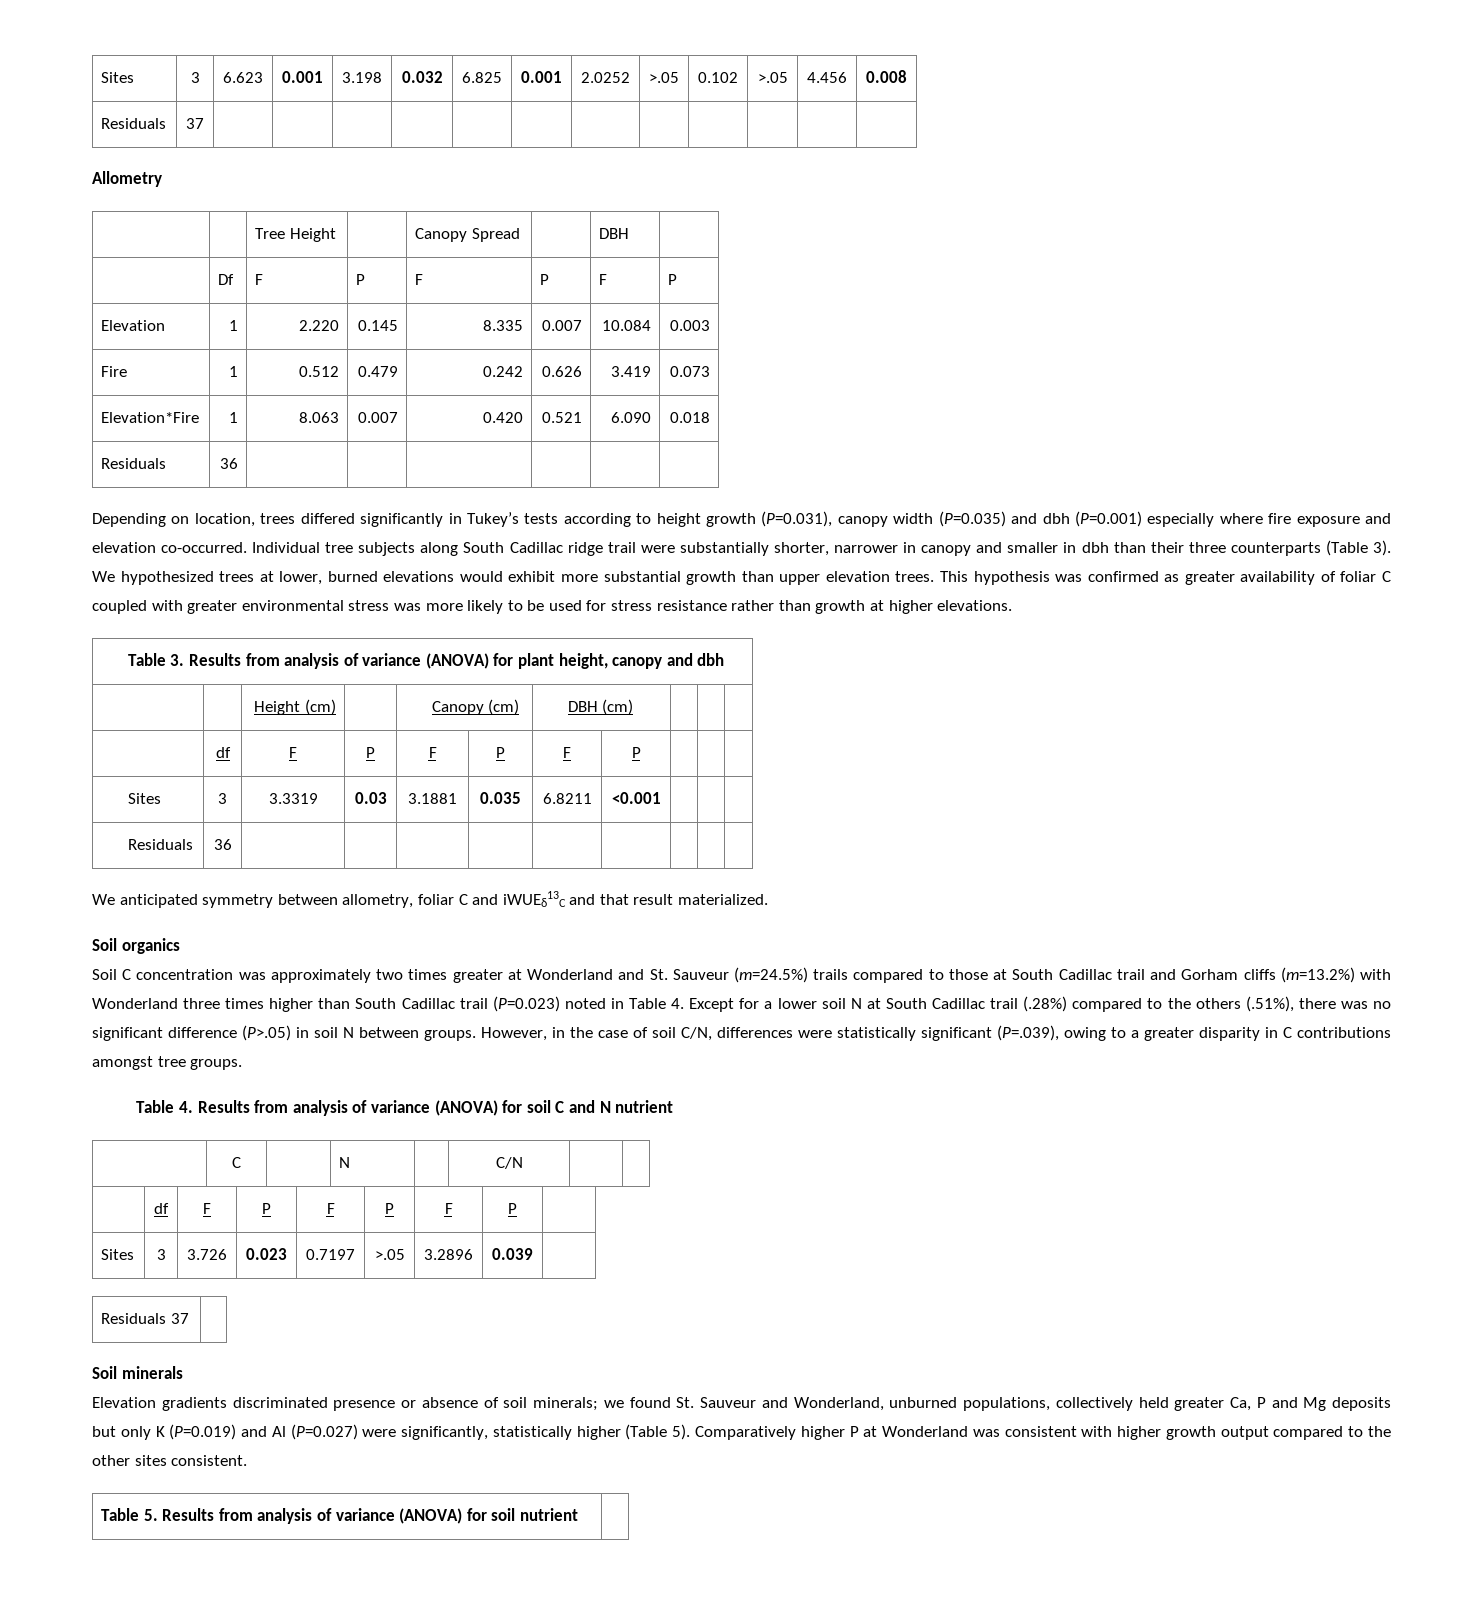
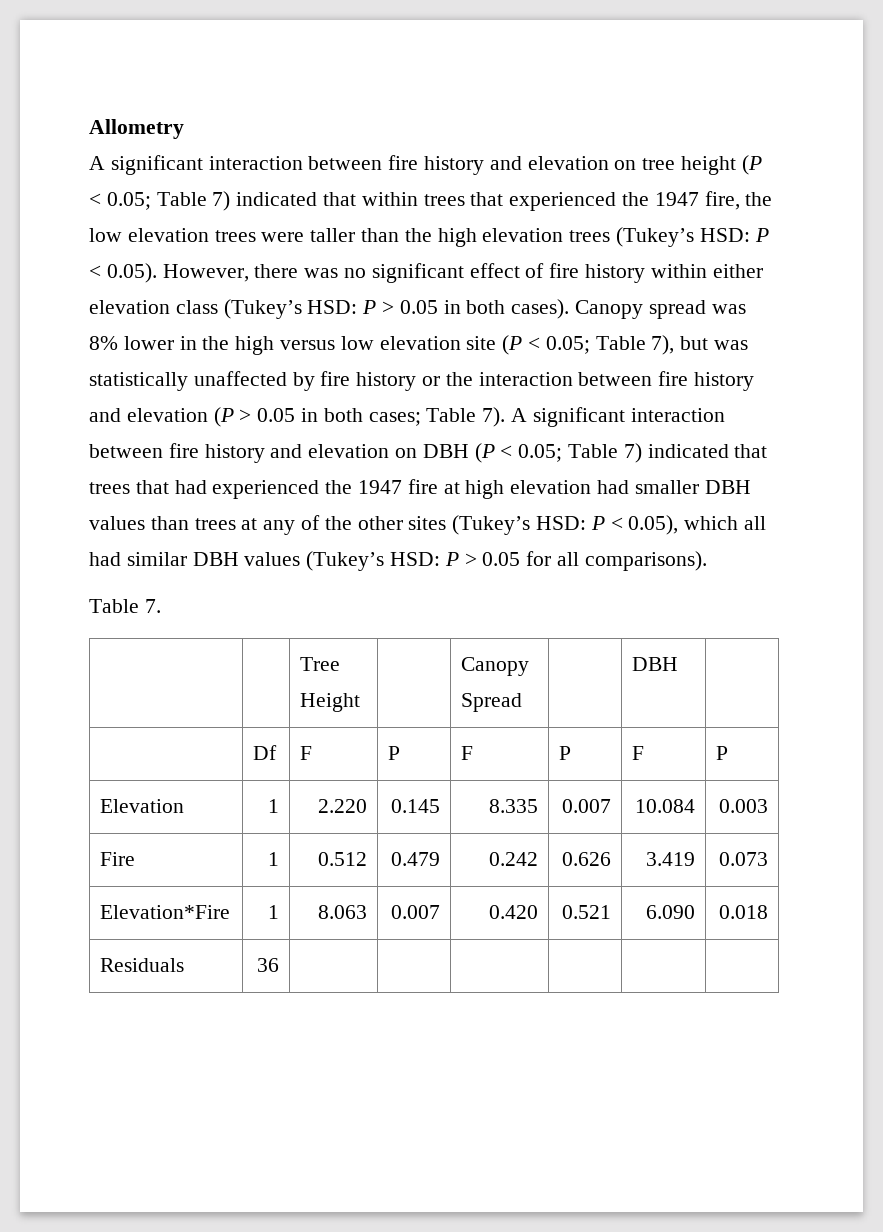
[101,72,135,83] [190,72,200,83] [223,72,263,83] [282,71,323,83] [342,72,382,83] [401,71,443,83] [462,72,502,83] [521,71,562,83] [581,72,630,83] [649,72,679,83] [698,72,738,83] [757,72,788,83] [807,72,847,83] [866,70,907,83] [101,118,167,129] [186,118,204,129] [92,171,162,187] Sites | 3 | 6.623 | 0.001 | 3.198 | 0.032 | 6.825 | 0.001 | 2.0252 | >.05 | 0.102 | >.05 | 4.456 | 0.008 // Residuals | 37 | | | | | | | | | | | | // Allometry -> [89,119,184,139] [89,155,762,175] [89,191,773,211] [89,227,769,247] [89,263,763,283] [89,299,746,319] [89,335,749,355] [89,371,755,391] [89,407,725,427] [89,443,768,463] [89,479,751,499] [89,515,767,535] [89,551,707,571] [89,599,161,613] Allometry // A significant interaction between fire history and elevation on tree height (P < 0.05; Table 7) indicated that within trees that experienced the 1947 fire, the low elevation trees were taller than the high elevation trees (Tukey’s HSD: P < 0.05). However, there was no significant effect of fire history within either elevation class (Tukey’s HSD: P > 0.05 in both cases). Canopy spread was 8% lower in the high versus low elevation site (P < 0.05; Table 7), but was statistically unaffected by fire history or the interaction between fire history and elevation (P > 0.05 in both cases; Table 7). A significant interaction between fire history and elevation on DBH (P < 0.05; Table 7) indicated that trees that had experienced the 1947 fire at high elevation had smaller DBH values than trees at any of the other sites (Tukey’s HSD: P < 0.05), which all had similar DBH values (Tukey’s HSD: P > 0.05 for all comparisons). // Table 7.
[92,511,1391,527] [92,540,1391,556] [92,571,1391,585] [92,600,1013,614] [127,653,725,669] [254,699,336,715] [431,699,520,715] [567,699,634,715] [215,747,231,758] [289,747,297,758] [366,747,375,758] [428,747,437,758] [496,747,505,758] [563,747,571,758] [631,747,641,758] [127,793,161,804] [218,793,227,804] [268,793,318,804] [354,792,387,804] [408,793,457,804] [480,792,521,804] [542,793,592,804] [611,792,661,804] [127,839,193,850] [213,839,232,850] [92,891,769,908] [92,938,180,954] [92,967,1391,983] [92,996,1391,1012] [92,1025,1391,1041] [92,1056,243,1070] [136,1100,674,1116] [232,1157,241,1168] [339,1157,351,1168] [495,1157,523,1169] [154,1203,169,1214] [203,1203,211,1214] [262,1203,271,1214] [326,1203,335,1214] [385,1203,394,1214] [444,1203,453,1214] [508,1203,517,1214] [101,1249,135,1260] [156,1249,166,1260] [187,1249,227,1260] [246,1248,287,1260] [306,1249,355,1260] [374,1249,405,1260] [424,1249,473,1260] [492,1248,533,1260] [101,1313,189,1324] [92,1366,183,1379] [92,1397,1391,1411] [92,1424,1391,1440] [92,1455,248,1466] [101,1508,578,1524] // Depending on location, trees differed significantly in Tukey’s tests according to height growth (P=0.031), canopy width (P=0.035) and dbh (P=0.001) especially where fire exposure and elevation co-occurred. Individual tree subjects along South Cadillac ridge trail were substantially shorter, narrower in canopy and smaller in dbh than their three counterparts (Table 3). We hypothesized trees at lower, burned elevations would exhibit more substantial growth than upper elevation trees. This hypothesis was confirmed as greater availability of foliar C coupled with greater environmental stress was more likely to be used for stress resistance rather than growth at higher elevations. // Table 3. Results from analysis of variance (ANOVA) for plant height, canopy and dbh // | | Height (cm) | | Canopy (cm) | DBH (cm) | | | // | df | F | P | F | P | F | P | | | // Sites | 3 | 3.3319 | 0.03 | 3.1881 | 0.035 | 6.8211 | <0.001 | | | // Residuals | 36 | | | | | | | | | // We anticipated symmetry between allometry, foliar C and iWUEδ13C and that result materialized. // Soil organics // Soil C concentration was approximately two times greater at Wonderland and St. Sauveur (m=24.5%) trails compared to those at South Cadillac trail and Gorham cliffs (m=13.2%) with Wonderland three times higher than South Cadillac trail (P=0.023) noted in Table 4. Except for a lower soil N at South Cadillac trail (.28%) compared to the others (.51%), there was no significant difference (P>.05) in soil N between groups. However, in the case of soil C/N, differences were statistically significant (P=.039), owing to a greater disparity in C contributions amongst tree groups. // Table 4. Results from analysis of variance (ANOVA) for soil C and N nutrient // | C | | N | | C/N | | // | df | F | P | F | P | F | P | // Sites | 3 | 3.726 | 0.023 | 0.7197 | >.05 | 3.2896 | 0.039 | // Residuals 37 | // Soil minerals // Elevation gradients discriminated presence or absence of soil minerals; we found St. Sauveur and Wonderland, unburned populations, collectively held greater Ca, P and Mg deposits but only K (P=0.019) and Al (P=0.027) were significantly, statistically higher (Table 5). Comparatively higher P at Wonderland was consistent with higher growth output compared to the other sites consistent. // Table 5. Results from analysis of variance (ANOVA) for soil nutrient | -> (279, 965) none

